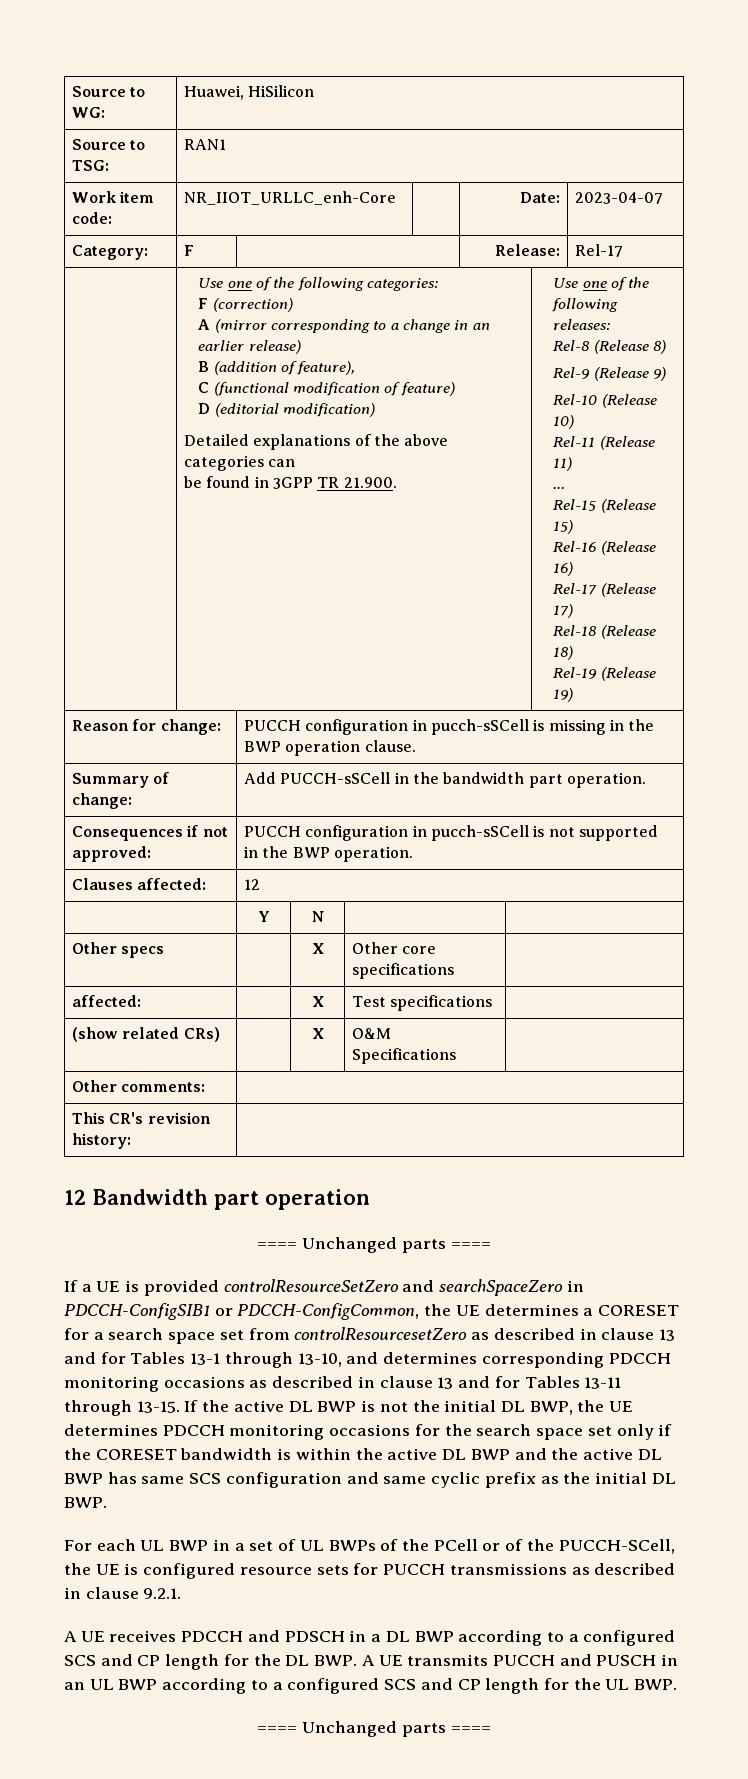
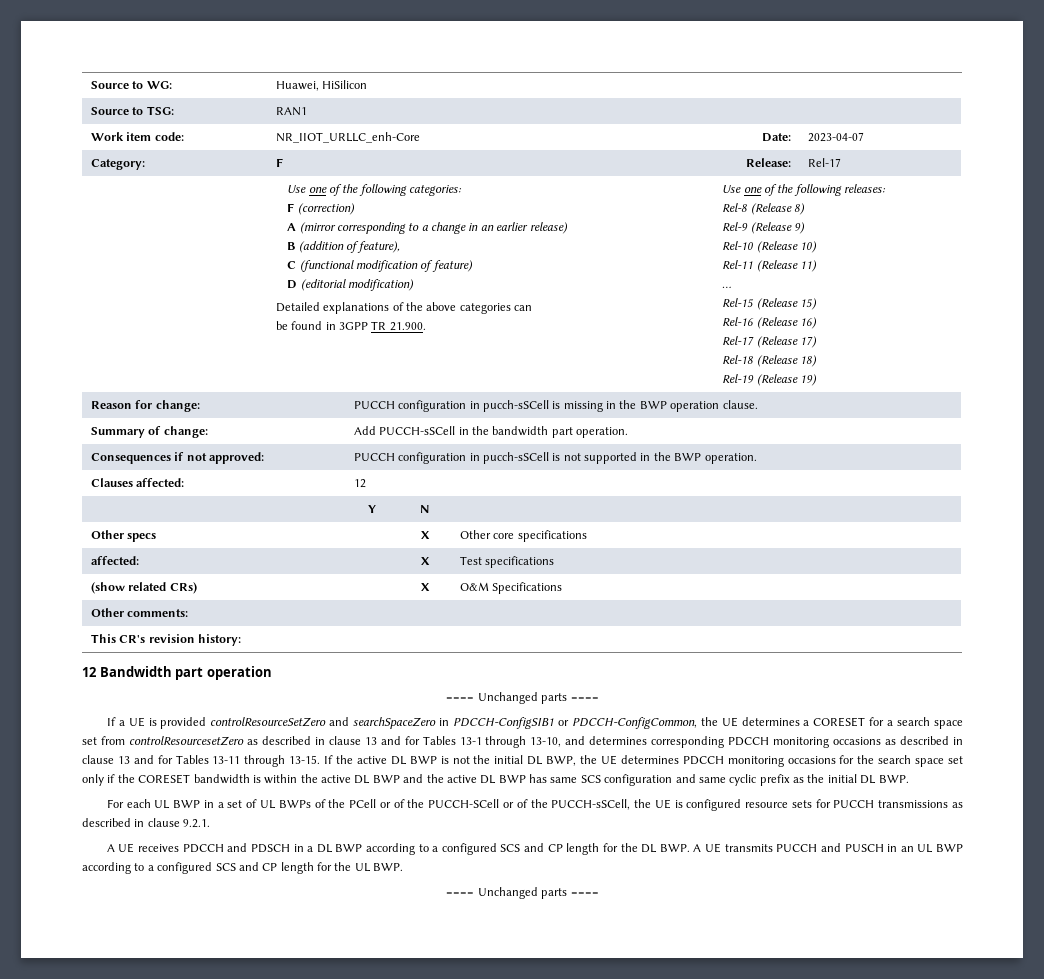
[558,1539,675,1554] PUCCH-SCell, -> [428,799,631,810] PUCCH-SCell or of the PUCCH-sSCell,

